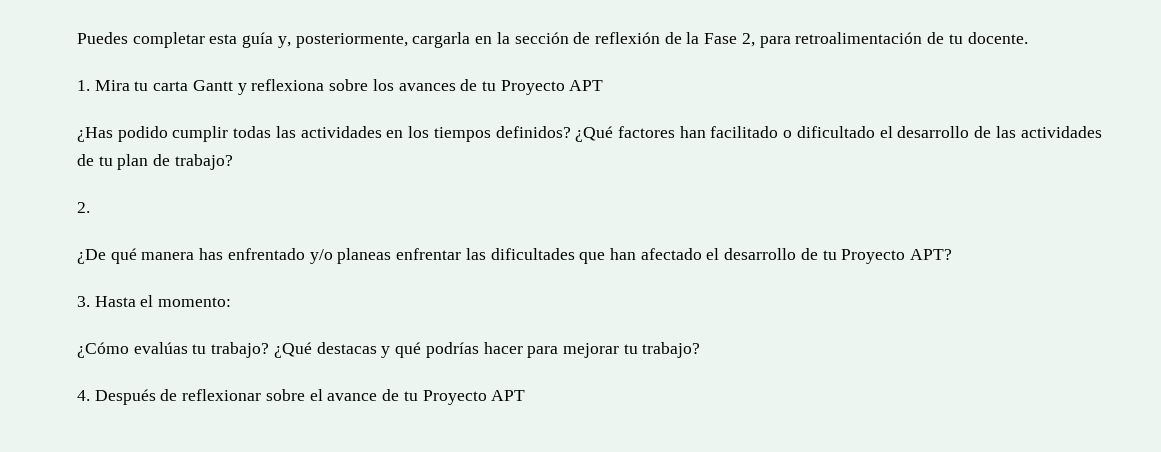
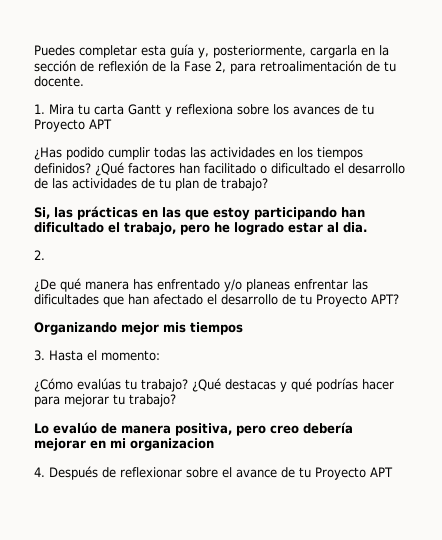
(233, 162) none -> [34,206,365,220] [34,222,367,235] // Si, las prácticas en las que estoy participando han dificultado el trabajo, pero he logrado estar al dia.
(953, 254) none -> [34,322,243,335] // Organizando mejor mis tiempos
(701, 350) none -> [34,422,353,436] [34,438,214,451] // Lo evalúo de manera positiva, pero creo debería mejorar en mi organizacion

